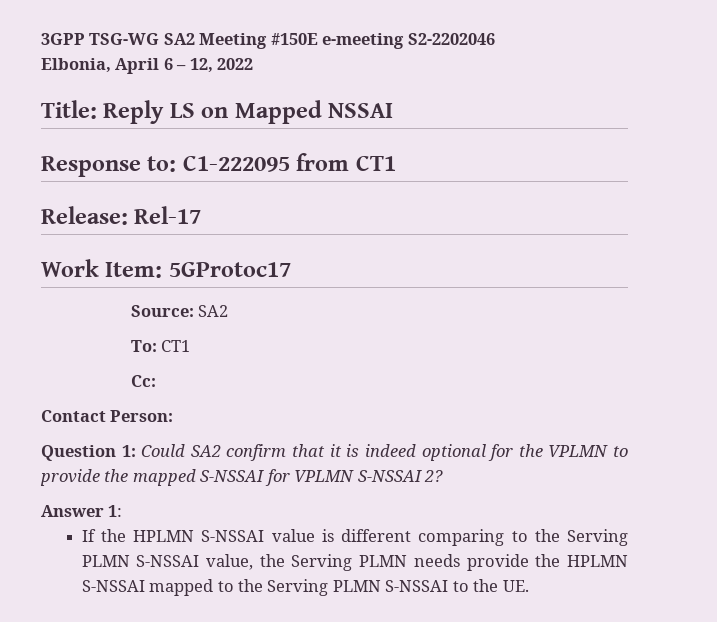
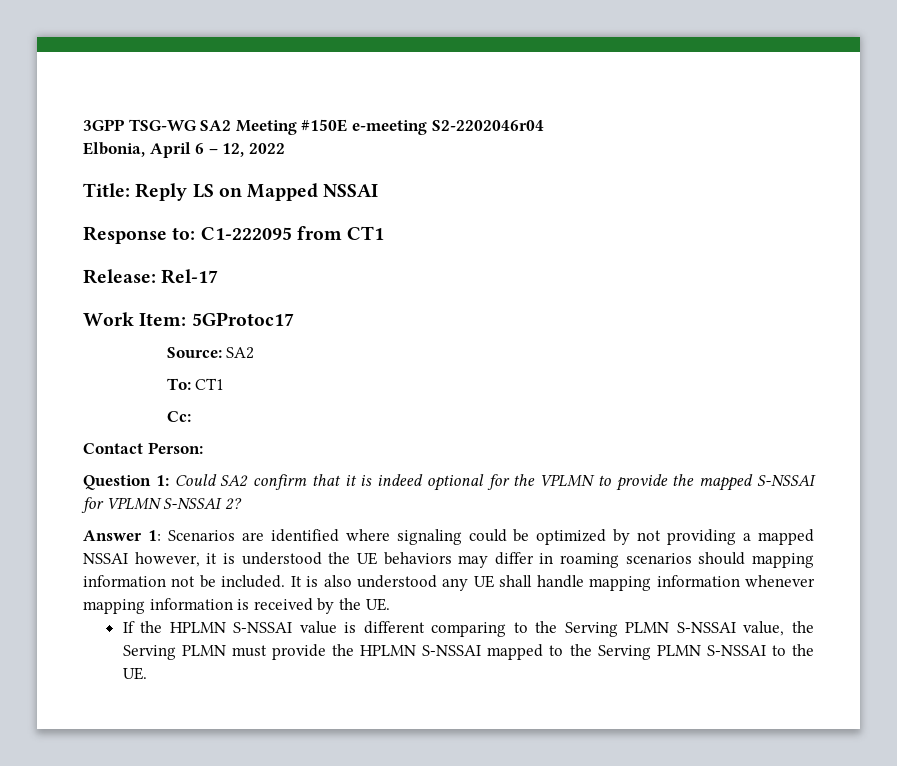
[407,33,495,45] S2-2202046 -> [431,120,544,131] S2-2202046r04
(123, 511) none -> [167,529,815,545] [83,552,814,568] [83,575,816,591] [83,598,390,614] Scenarios are identified where signaling could be optimized by not providing a mapped NSSAI however, it is understood the UE behaviors may differ in roaming scenarios should mapping information not be included. It is also understood any UE shall handle mapping information whenever mapping information is received by the UE.
[413,554,460,567] needs -> [231,645,267,657] must

